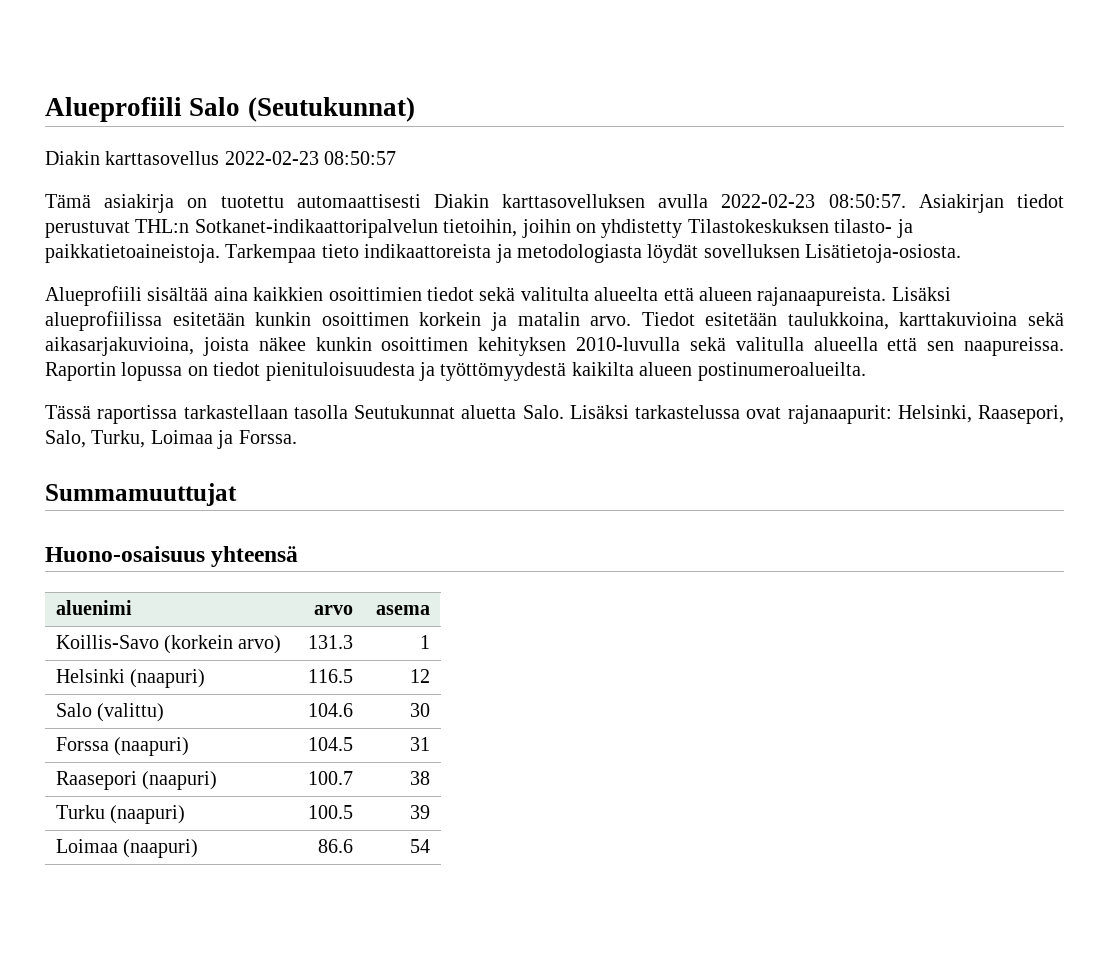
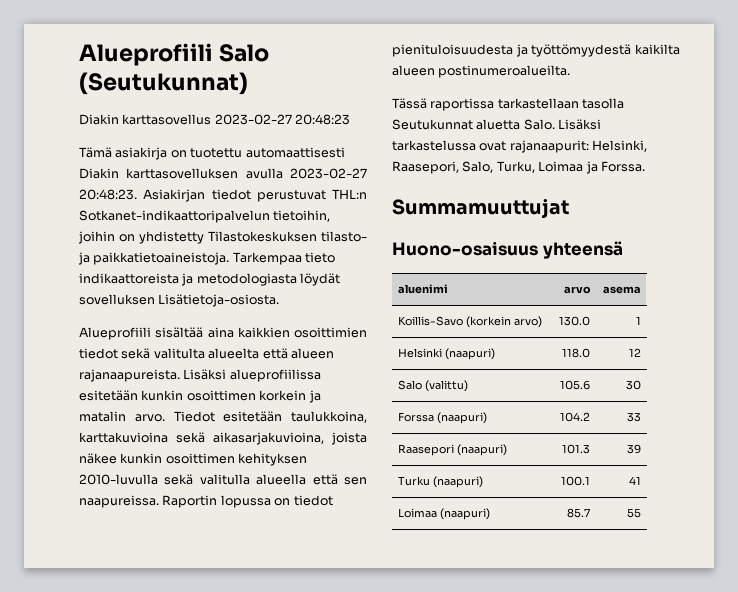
[224,151,397,165] 2022-02-23 08:50:57 -> [214,114,351,125] 2023-02-27 20:48:23
[721,194,906,208] 2022-02-23 08:50:57. -> [290,168,367,179] [79,189,137,200] 2023-02-27 20:48:23.
[308,635,354,649] 131.3 -> [558,316,590,326] 130.0
[308,669,354,683] 116.5 -> [561,348,590,358] 118.0
[308,703,354,717] 104.6 -> [559,380,590,390] 105.6
[308,737,354,751] [410,737,431,751] 104.5 | 31 -> [559,412,590,422] [626,412,641,422] 104.2 | 33
[308,771,354,785] [410,771,431,785] 100.7 | 38 -> [561,444,590,454] [626,444,641,454] 101.3 | 39
[308,805,354,819] [410,805,431,819] 100.5 | 39 -> [560,476,590,486] [628,476,641,485] 100.1 | 41
[318,839,354,853] [410,839,431,853] 86.6 | 54 -> [566,508,590,518] [626,508,641,518] 85.7 | 55

